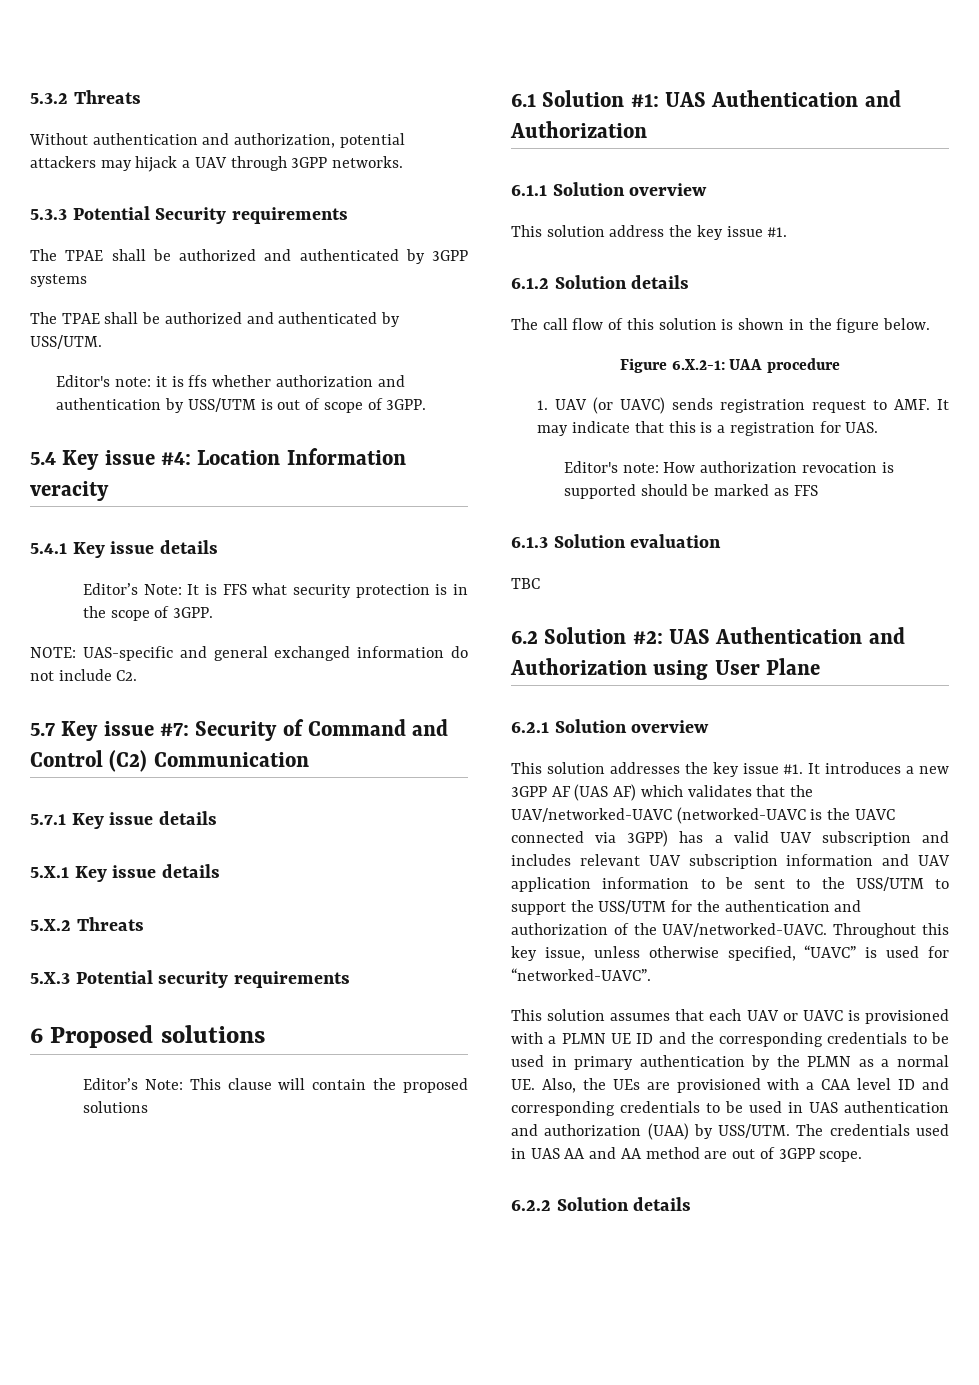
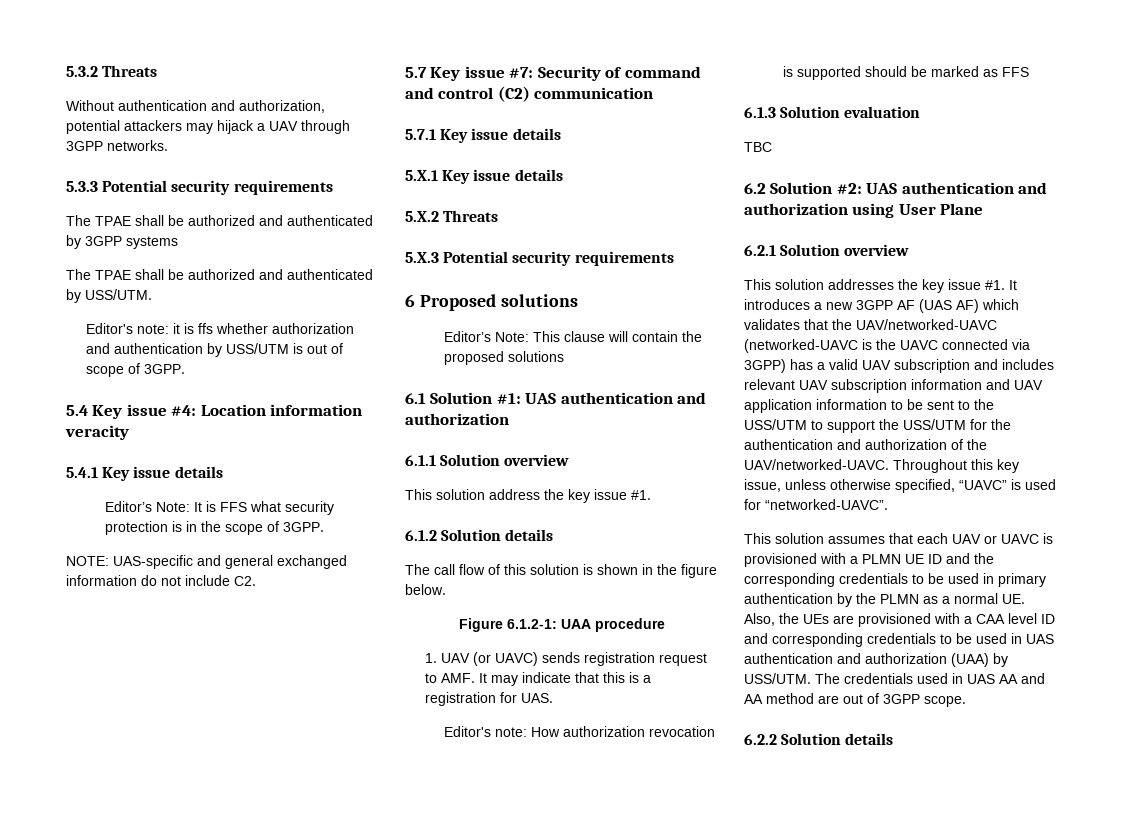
[155,207,227,224] Security -> [171,180,231,195] security
[286,448,406,465] Information -> [270,404,363,416] information
[308,719,449,736] [30,750,309,772] Command and Control (C2) Communication -> [624,66,701,78] [405,86,654,102] command and control (C2) communication
[711,90,901,107] [510,121,647,138] Authentication and Authorization -> [560,392,707,404] [405,413,509,425] authentication and authorization
[671,359,725,370] 6.X.2-1: -> [507,619,557,629] 6.1.2-1:
[715,627,905,644] [510,658,647,675] Authentication and Authorization -> [901,182,1048,194] [744,203,848,215] authentication and authorization

